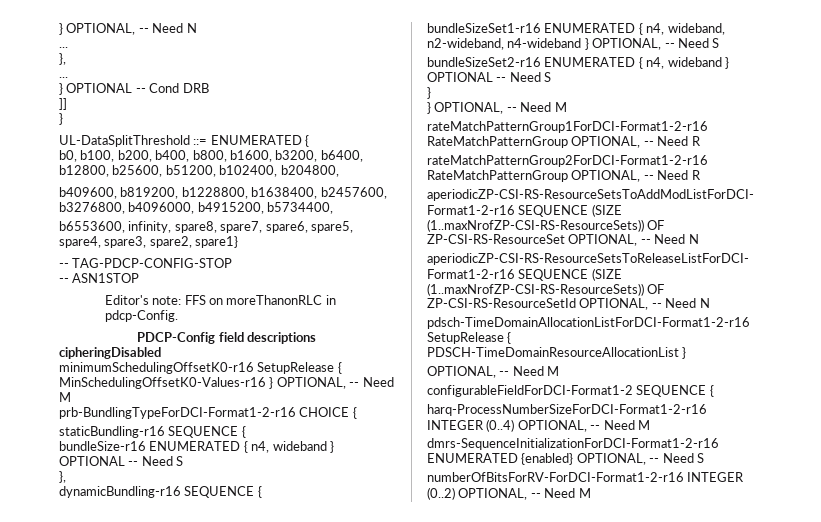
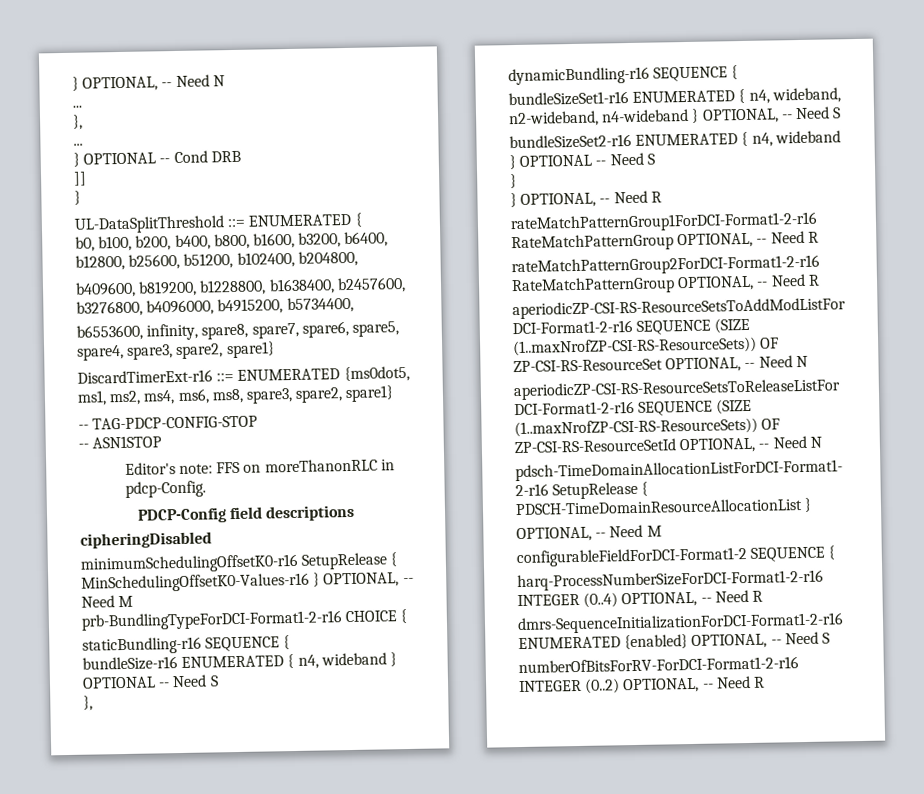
(239, 242) none -> [77,365,410,384] [77,385,395,406] // DiscardTimerExt-r16 ::= ENUMERATED {ms0dot5, ms1, ms2, ms4, ms6, ms8, spare3, spare2, spare1}
[554,102,567,112] M -> [650,191,662,203] R
[637,420,650,430] M -> [751,590,763,602] R
[578,488,591,498] M -> [752,676,765,688] R

